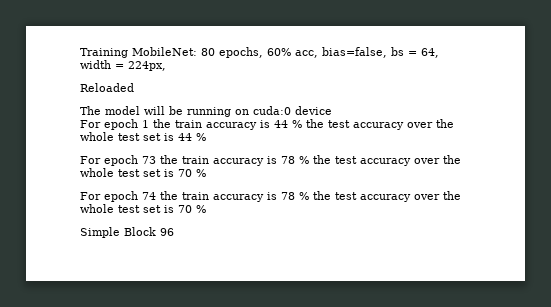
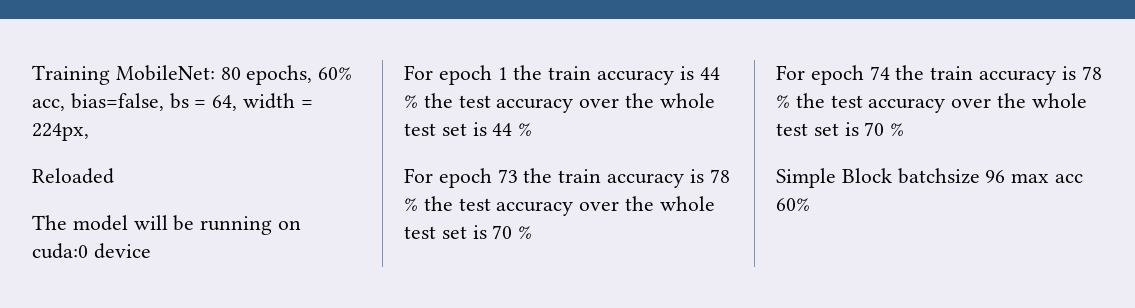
[160,228,174,236] 96 -> [897,168,1084,184] [776,198,810,211] batchsize 96 max acc 60%

